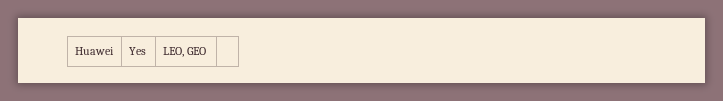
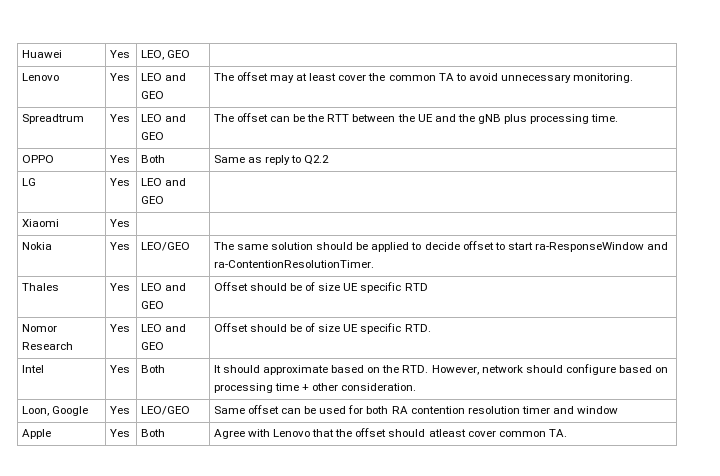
(207, 51) none -> [21,73,59,81] [109,73,130,81] [140,73,186,81] [140,91,164,99] [213,72,634,83] [21,114,84,124] [109,114,130,122] [140,114,186,122] [140,132,164,140] [213,113,619,124] [21,155,54,163] [109,155,130,163] [140,155,165,163] [213,155,330,165] [21,178,36,186] [109,178,130,186] [140,178,186,186] [140,196,164,204] [21,219,59,227] [109,219,130,227] [21,242,52,250] [109,242,130,250] [140,242,190,251] [213,241,669,252] [213,260,374,268] [21,283,59,291] [109,283,130,291] [140,283,186,291] [140,301,164,309] [213,282,428,293] [21,324,57,332] [21,342,73,350] [109,324,130,332] [140,324,186,332] [140,342,164,350] [213,323,431,334] [21,365,44,373] [109,365,130,373] [140,365,165,373] [213,364,669,375] [213,383,417,393] [21,406,88,416] [109,406,130,414] [140,406,190,415] [213,405,619,414] [21,429,51,439] [109,429,130,437] [140,429,165,437] [213,428,567,439] // Lenovo | Yes | LEO and GEO | The offset may at least cover the common TA to avoid unnecessary monitoring. // Spreadtrum | Yes | LEO and GEO | The offset can be the RTT between the UE and the gNB plus processing time. // OPPO | Yes | Both | Same as reply to Q2.2 // LG | Yes | LEO and GEO | // Xiaomi | Yes | | // Nokia | Yes | LEO/GEO | The same solution should be applied to decide offset to start ra-ResponseWindow and ra-ContentionResolutionTimer. // Thales | Yes | LEO and GEO | Offset should be of size UE specific RTD // Nomor Research | Yes | LEO and GEO | Offset should be of size UE specific RTD. // Intel | Yes | Both | It should approximate based on the RTD. However, network should configure based on processing time + other consideration. // Loon, Google | Yes | LEO/GEO | Same offset can be used for both RA contention resolution timer and window // Apple | Yes | Both | Agree with Lenovo that the offset should atleast cover common TA.

